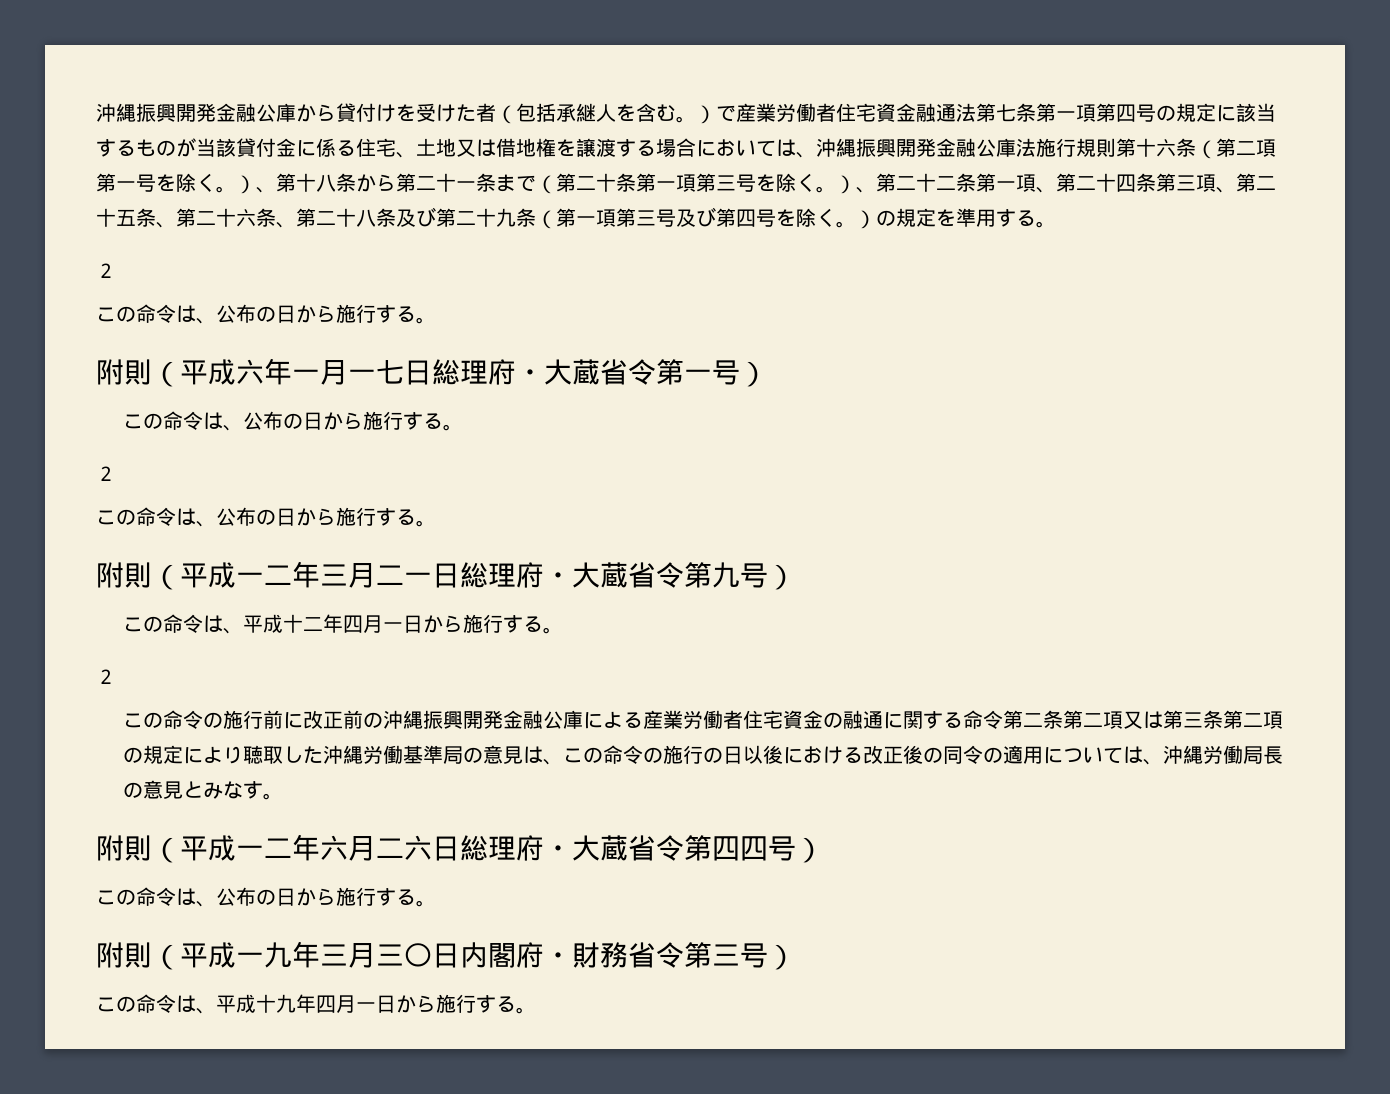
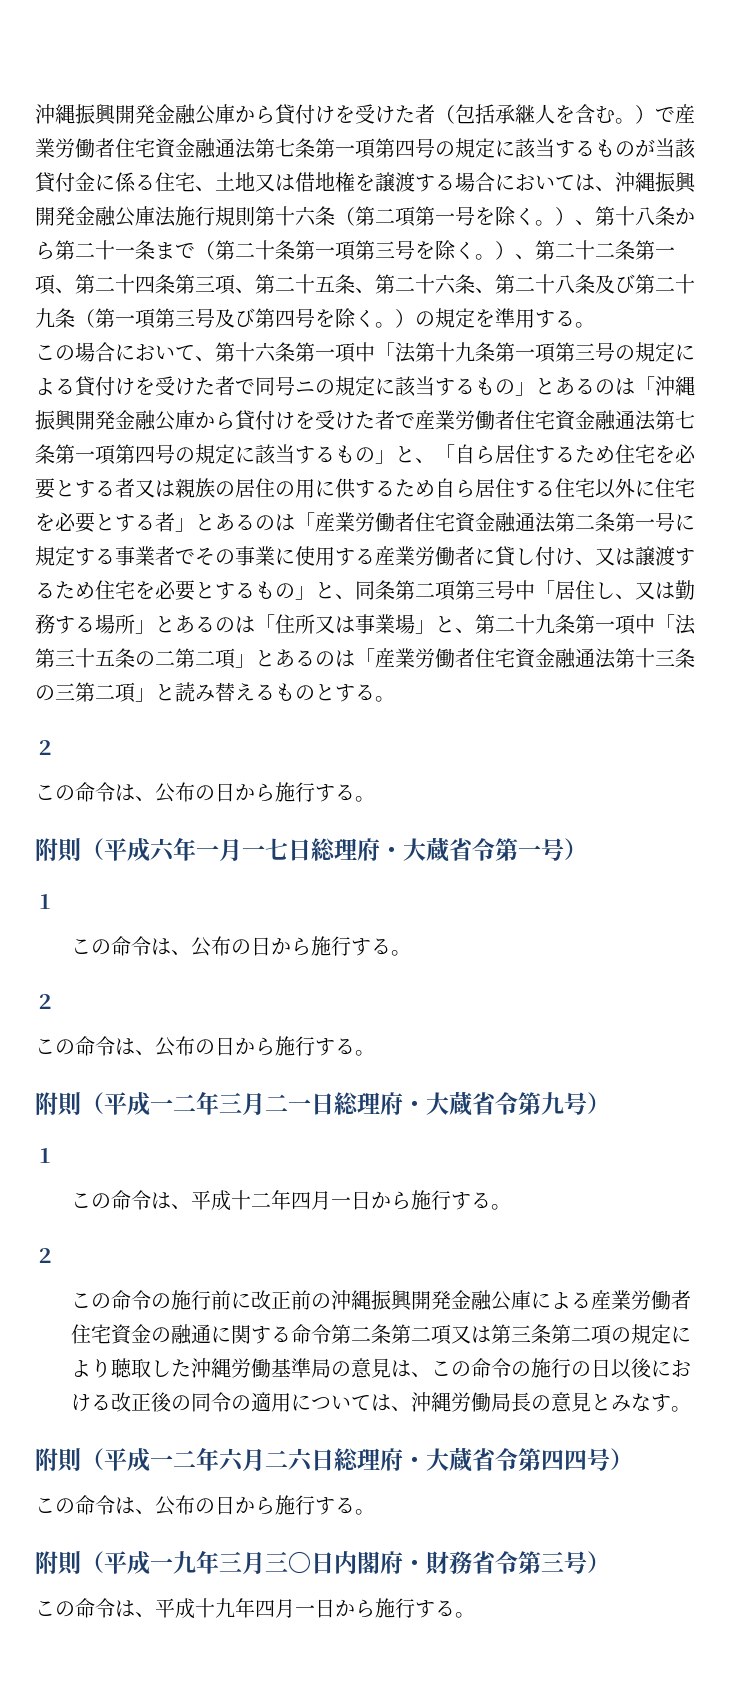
(1056, 224) none -> [35,342,695,363] [35,376,695,397] [35,410,695,431] [35,444,696,465] [35,478,695,499] [35,512,695,533] [35,546,695,567] [35,580,695,601] [35,614,696,635] [35,648,695,669] [35,682,395,703] // この場合において、第十六条第一項中「法第十九条第一項第三号の規定による貸付けを受けた者で同号ニの規定に該当するもの」とあるのは「沖縄振興開発金融公庫から貸付けを受けた者で産業労働者住宅資金融通法第七条第一項第四号の規定に該当するもの」と、「自ら居住するため住宅を必要とする者又は親族の居住の用に供するため自ら居住する住宅以外に住宅を必要とする者」とあるのは「産業労働者住宅資金融通法第二条第一号に規定する事業者でその事業に使用する産業労働者に貸し付け、又は譲渡するため住宅を必要とするもの」と、同条第二項第三号中「居住し、又は勤務する場所」とあるのは「住所又は事業場」と、第二十九条第一項中「法第三十五条の二第二項」とあるのは「産業労働者住宅資金融通法第十三条の三第二項」と読み替えるものとする。
(768, 374) none -> [35,894,55,909] // １
(796, 577) none -> [35,1148,55,1163] // １

